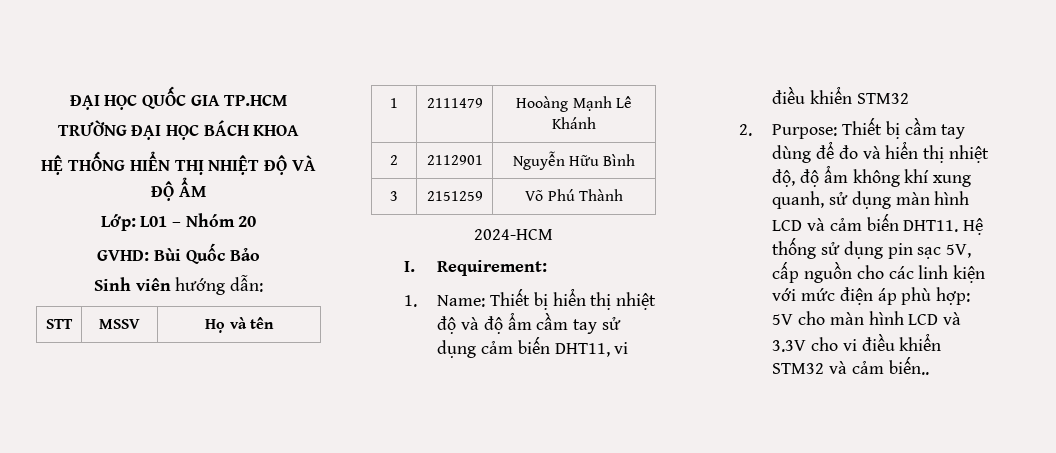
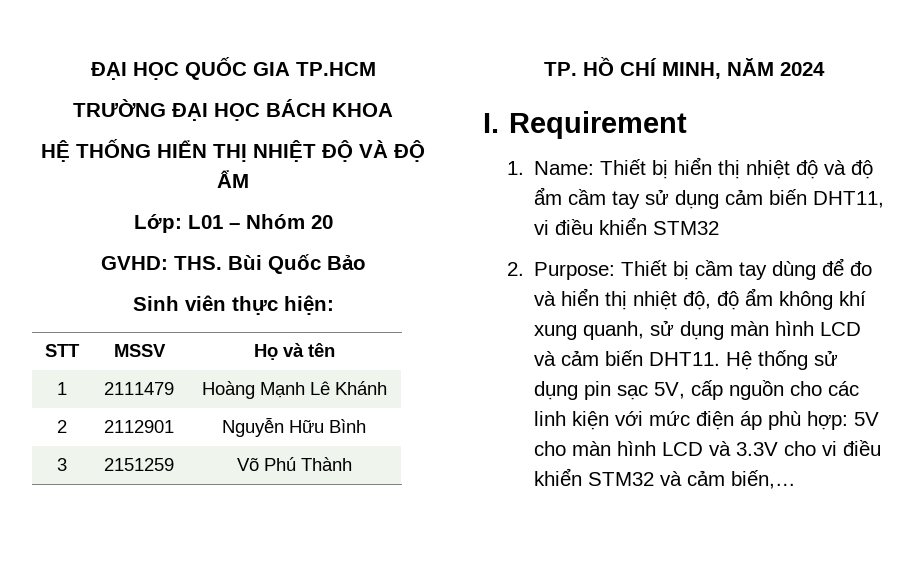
(150, 255) none -> [173,256,222,270] THS.
[175,274,264,295] hướng dẫn: -> [231,295,334,315] thực hiện:
[516,96,569,112] Hooàng -> [201,381,255,399] Hoàng
[474,229,553,240] [404,260,548,276] 2024-HCM // I. Requirement: -> [544,57,825,79] [483,111,688,139] TP. HỒ CHÍ MINH, NĂM 2024 // I. Requirement
[888,356,929,375] biến.. -> [731,470,797,489] biến,…

